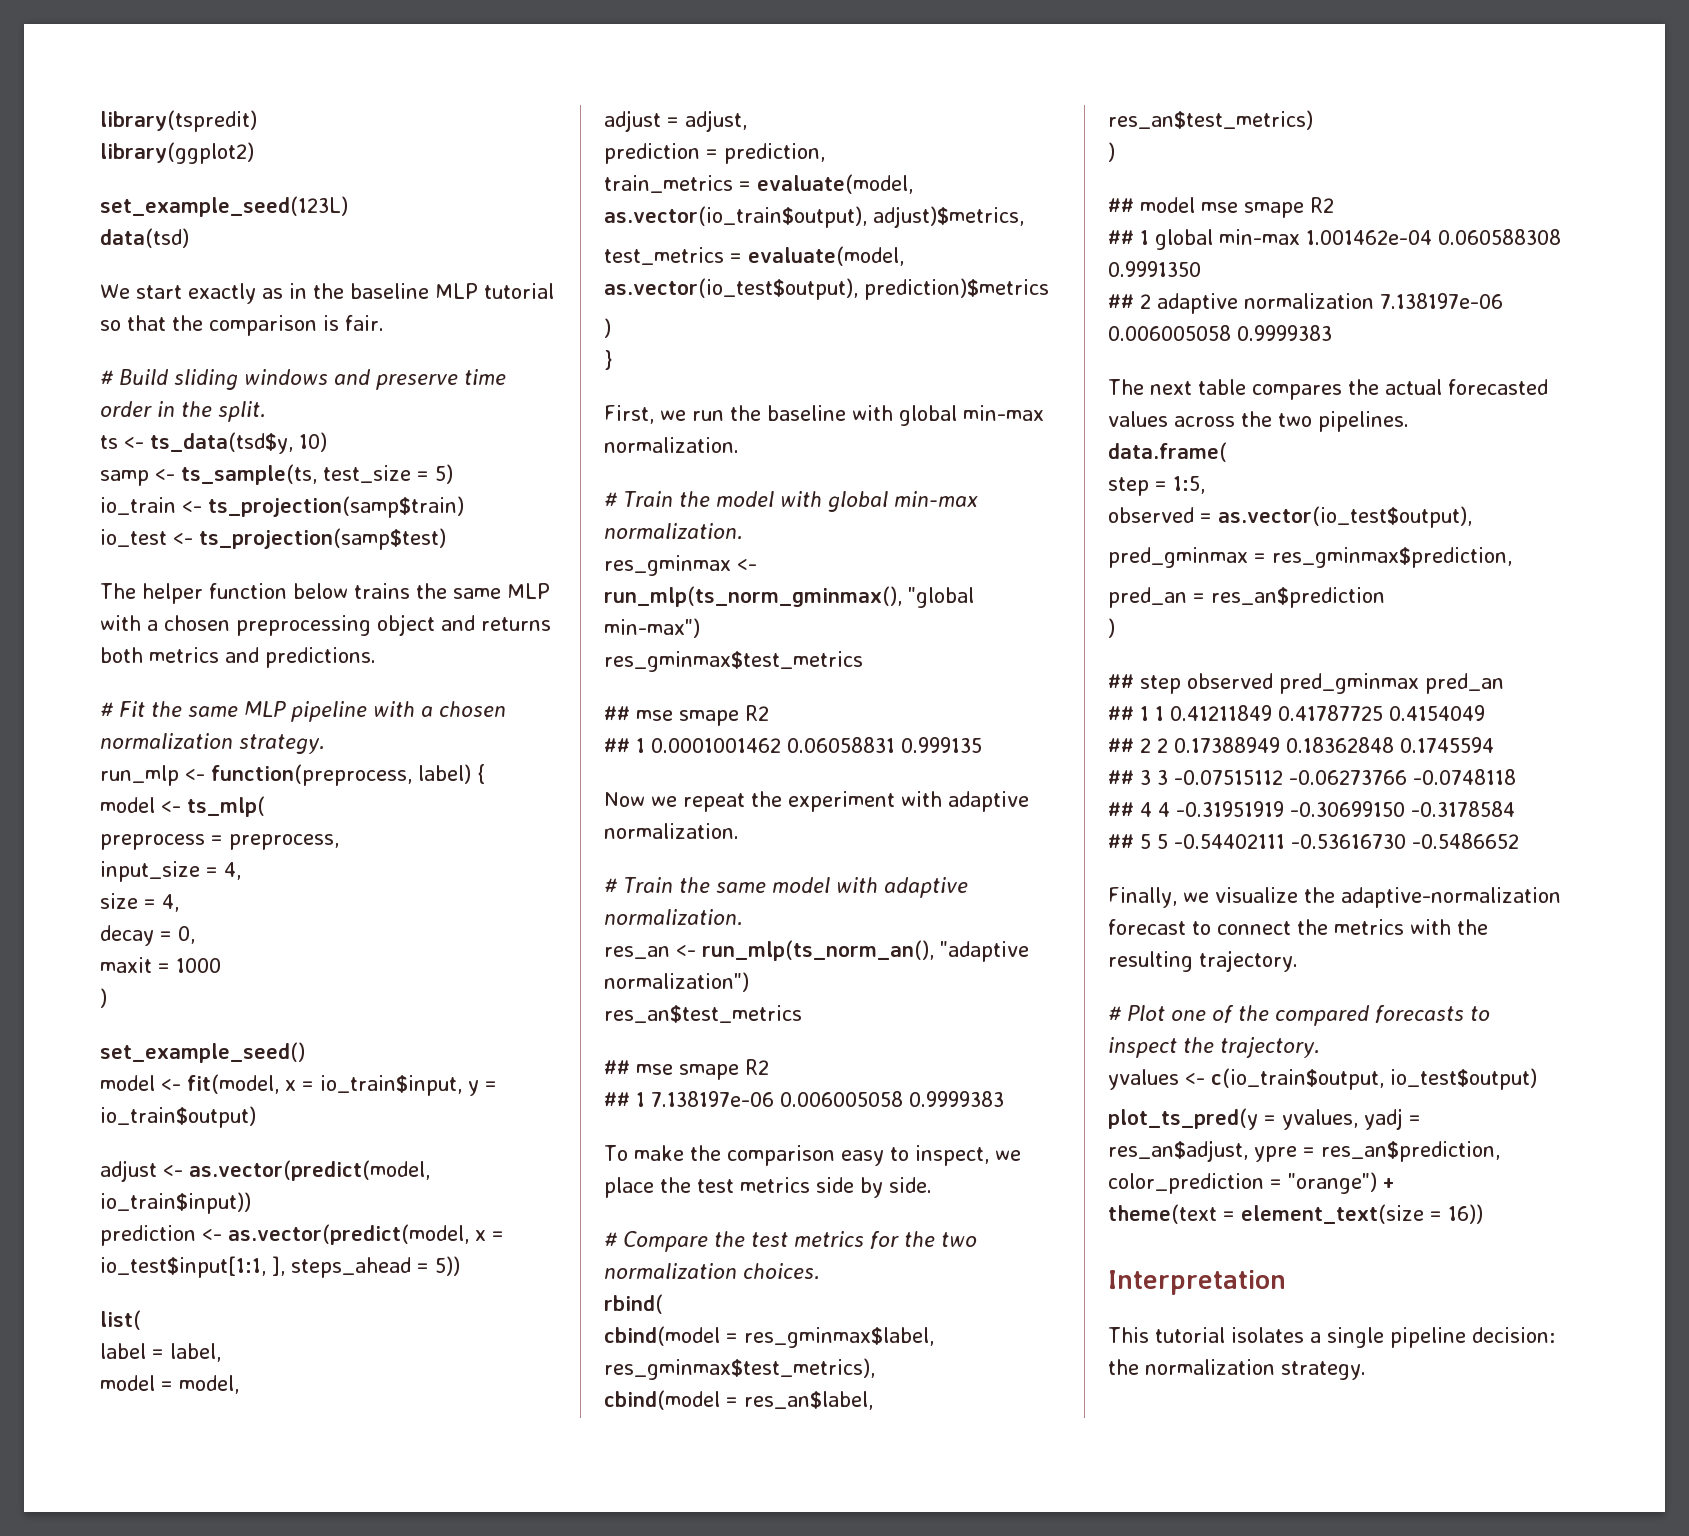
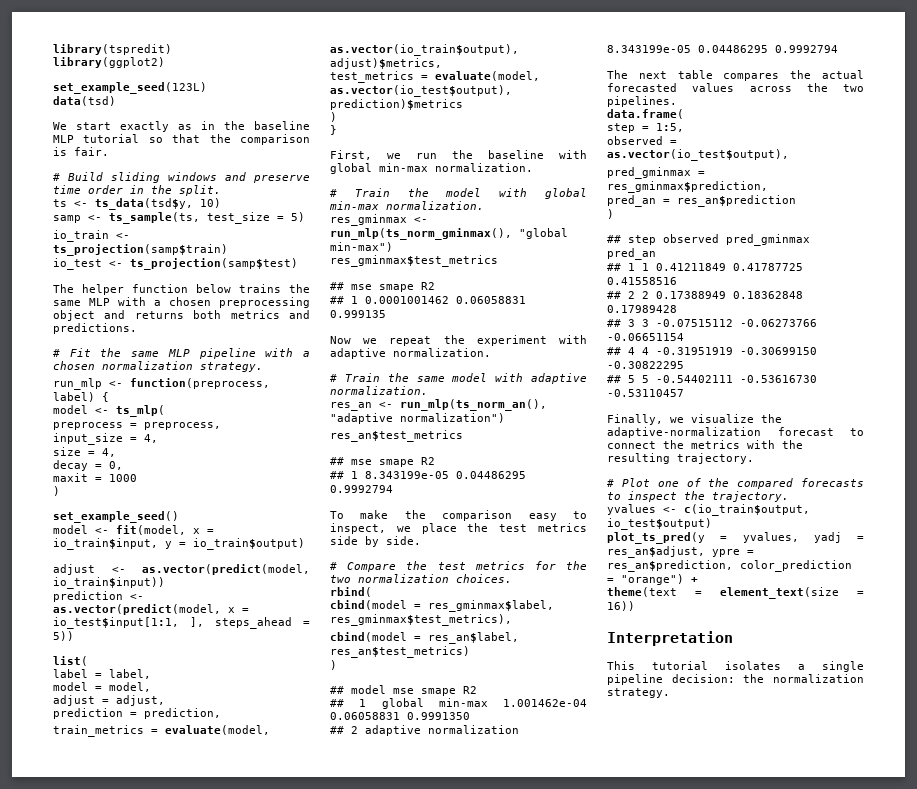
[651,1091,1004,1107] 7.138197e-06 0.006005058 0.9999383 -> [365,471,526,479] [330,485,393,493] 8.343199e-05 0.04486295 0.9992794
[1438,229,1561,245] 0.060588308 -> [330,712,400,720] 0.06058831
[1380,293,1503,309] [1108,325,1332,341] 7.138197e-06 0.006005058 0.9999383 -> [607,45,838,53] 8.343199e-05 0.04486295 0.9992794
[1389,705,1485,721] 0.4154049 -> [607,277,677,285] 0.41558516
[1400,737,1494,753] 0.1745594 -> [607,305,677,313] 0.17989428
[1413,769,1516,785] -0.0748118 -> [607,333,684,341] -0.06651154
[1411,801,1515,817] -0.3178584 -> [607,361,684,369] -0.30822295
[1412,833,1519,849] -0.5486652 -> [607,389,684,397] -0.53110457

